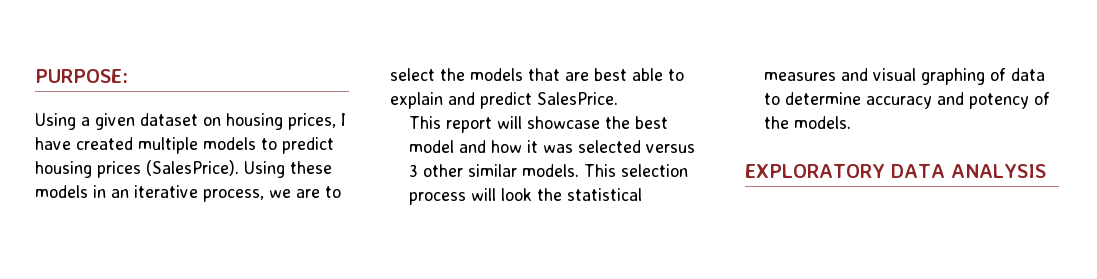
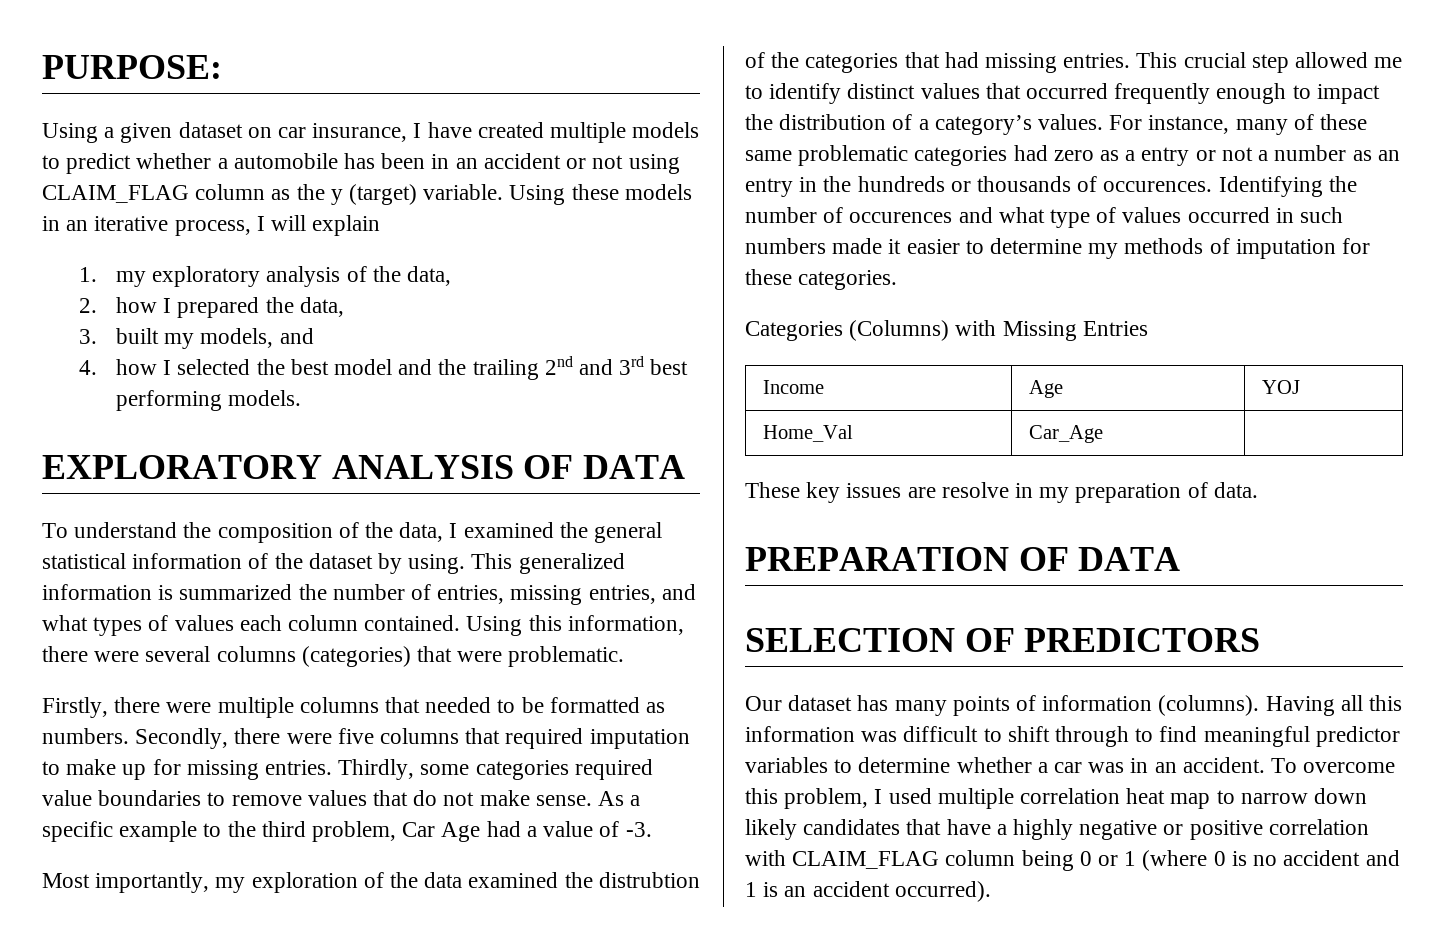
[226,113,336,130] housing prices, -> [278,123,408,142] car insurance,
[35,160,239,178] housing prices (SalesPrice). -> [136,153,680,174] [42,184,504,205] whether a automobile has been in an accident or not using CLAIM_FLAG column as the y (target) variable.
[269,186,341,198] [390,68,684,81] [390,92,618,109] [409,116,669,133] [409,140,696,153] [409,164,689,177] [409,188,643,205] [764,68,1046,85] [764,92,1051,109] [764,116,790,129] we are to select the models that are best able to explain and predict SalesPrice. // This report will showcase the best model and how it was selected versus 3 other similar models. This selection process will look the statistical measures and visual graphing of data to determine accuracy and potency of the -> [256,215,381,236] [78,266,451,287] [78,297,344,318] [78,328,314,349] [78,356,689,380] [115,390,222,411] I will explain // 1. my exploratory analysis of the data, // 2. how I prepared the data, // 3. built my models, and // 4. how I selected the best model and the trailing 2nd and 3rd best performing
[890,164,1046,178] DATA ANALYSIS -> [331,455,686,479] [42,522,663,543] [42,553,625,574] [42,584,696,605] [42,615,684,636] [42,646,625,667] [42,697,666,718] [42,728,690,749] [42,759,653,780] [42,790,641,806] [42,821,652,842] [42,872,700,893] [745,52,1403,73] [745,83,1380,104] [745,114,1368,135] [745,145,1400,166] [745,176,1357,197] [745,207,1344,228] [745,238,1371,259] [745,269,898,290] [745,320,1148,341] [762,380,824,394] [1028,380,1063,398] [1261,380,1300,394] [762,425,853,442] [1028,425,1103,443] [745,482,1258,503] [745,547,1181,571] [745,628,1261,652] [745,695,1403,716] [745,726,1400,747] [745,757,1396,773] [745,788,1368,809] [745,819,1369,840] [745,850,1400,871] [745,881,991,902] ANALYSIS OF DATA // To understand the composition of the data, I examined the general statistical information of the dataset by using. This generalized information is summarized the number of entries, missing entries, and what types of values each column contained. Using this information, there were several columns (categories) that were problematic. // Firstly, there were multiple columns that needed to be formatted as numbers. Secondly, there were five columns that required imputation to make up for missing entries. Thirdly, some categories required value boundaries to remove values that do not make sense. As a specific example to the third problem, Car Age had a value of -3. // Most importantly, my exploration of the data examined the distrubtion of the categories that had missing entries. This crucial step allowed me to identify distinct values that occurred frequently enough to impact the distribution of a category’s values. For instance, many of these same problematic categories had zero as a entry or not a number as an entry in the hundreds or thousands of occurences. Identifying the number of occurences and what type of values occurred in such numbers made it easier to determine my methods of imputation for these categories. // Categories (Columns) with Missing Entries // Income | Age | YOJ // Home_Val | Car_Age | // These key issues are resolve in my preparation of data. // PREPARATION OF DATA // SELECTION OF PREDICTORS // Our dataset has many points of information (columns). Having all this information was difficult to shift through to find meaningful predictor variables to determine whether a car was in an accident. To overcome this problem, I used multiple correlation heat map to narrow down likely candidates that have a highly negative or positive correlation with CLAIM_FLAG column being 0 or 1 (where 0 is no accident and 1 is an accident occurred).

